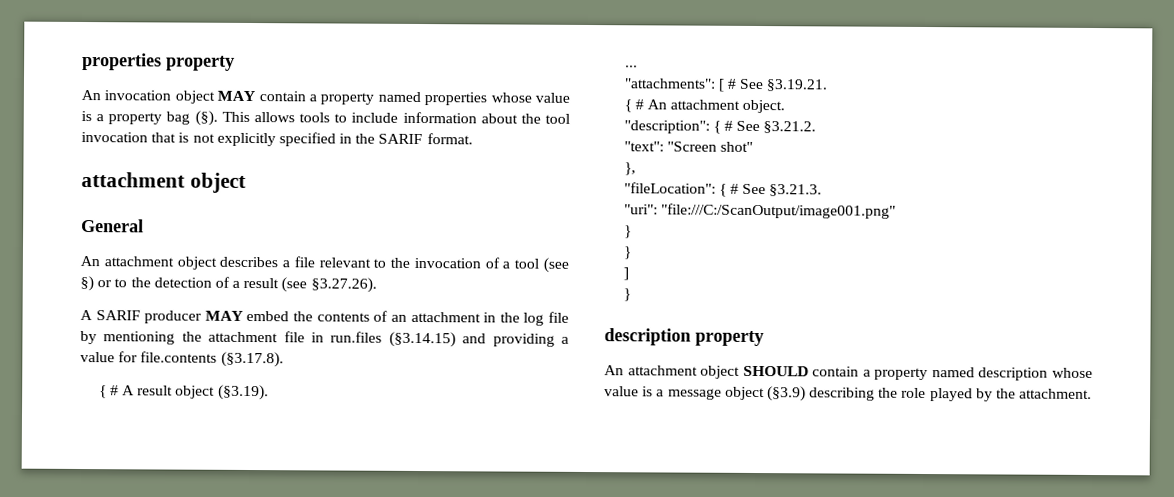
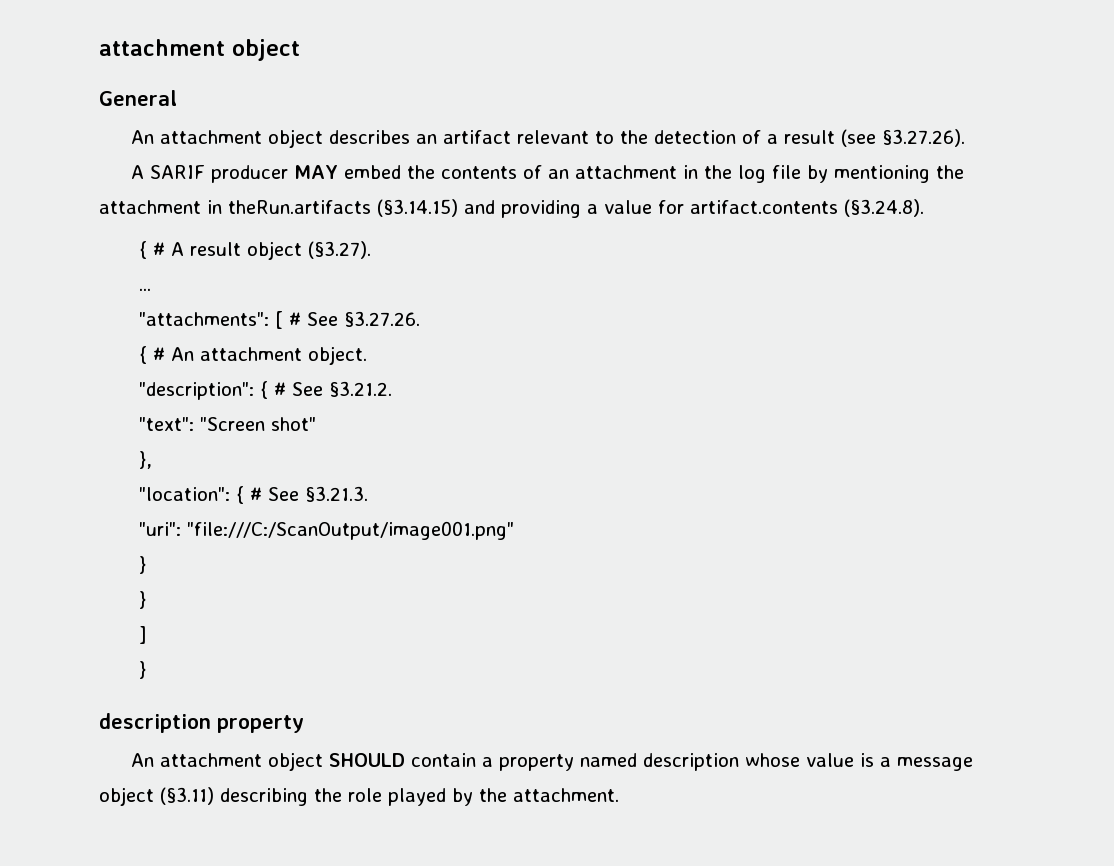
[82,53,235,71] [81,90,570,106] [81,110,570,126] [81,131,473,147] properties property // An invocation object MAY contain a property named properties whose value is a property bag (§). This allows tools to include information about the tool invocation that is not explicitly specified in the SARIF format. // -> (99, 47) none
[282,256,315,268] a file -> [415,130,511,144] an artifact
[413,257,569,273] [80,275,151,292] invocation of a tool (see §) or to the -> (648, 137) none
[283,331,383,343] file in run.files -> [207,200,371,214] in theRun.artifacts
[140,351,284,368] file.contents (§3.17.8). -> [690,199,924,217] artifact.contents (§3.24.8).
[217,384,269,401] (§3.19). -> [307,241,371,259] (§3.27).
[766,79,829,92] §3.19.21. -> [343,311,420,327] §3.27.26.
[623,182,716,194] "fileLocation": -> [138,487,230,501] "location":
[766,386,806,402] (§3.9) -> [160,787,214,805] (§3.11)

